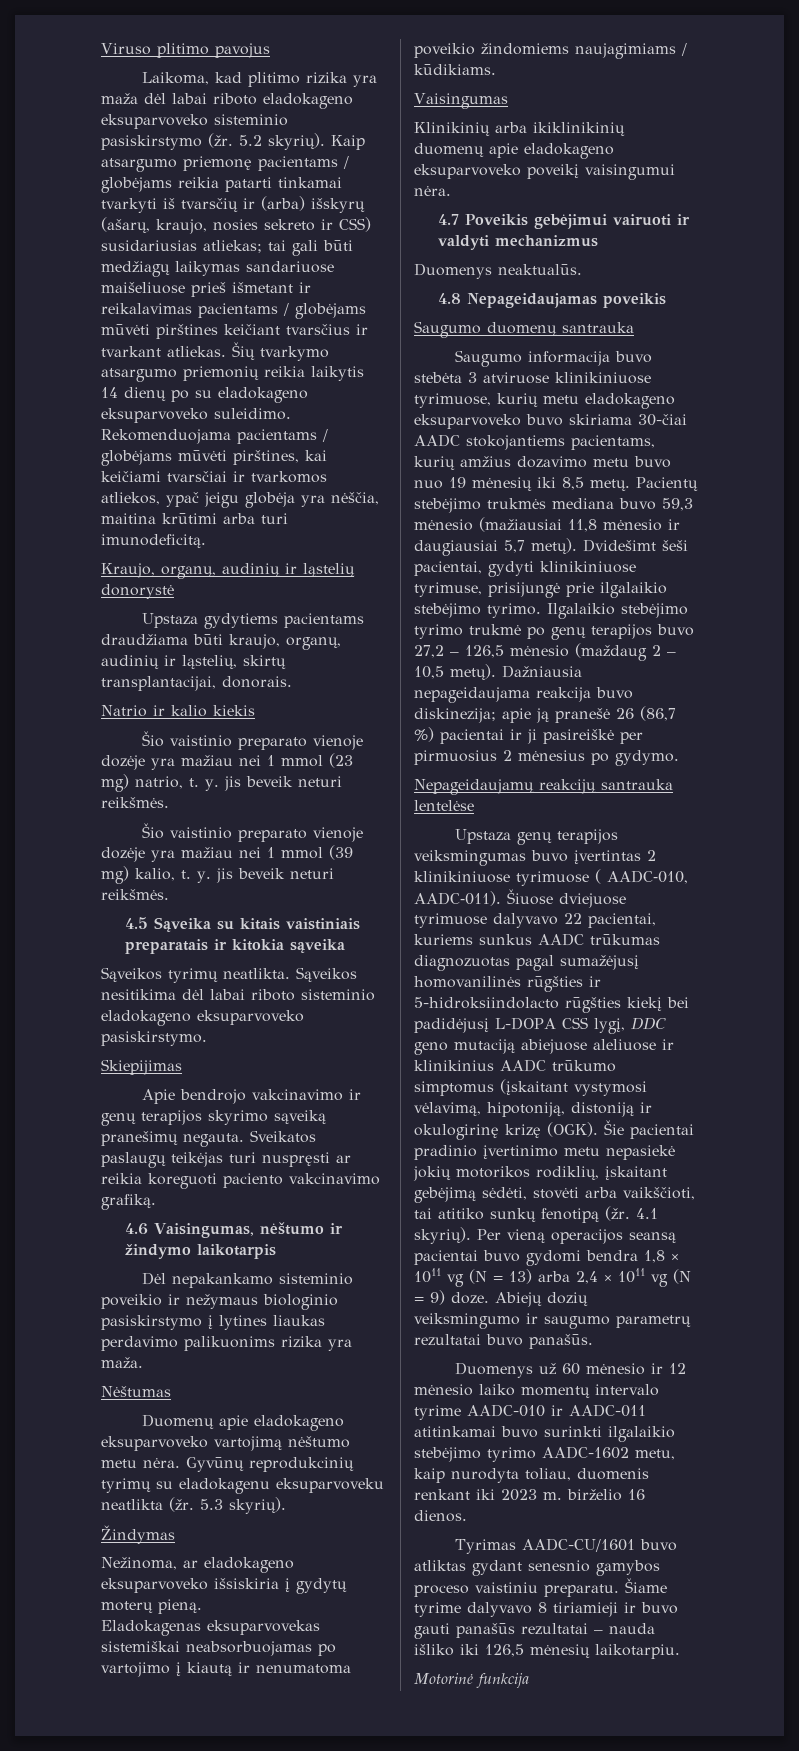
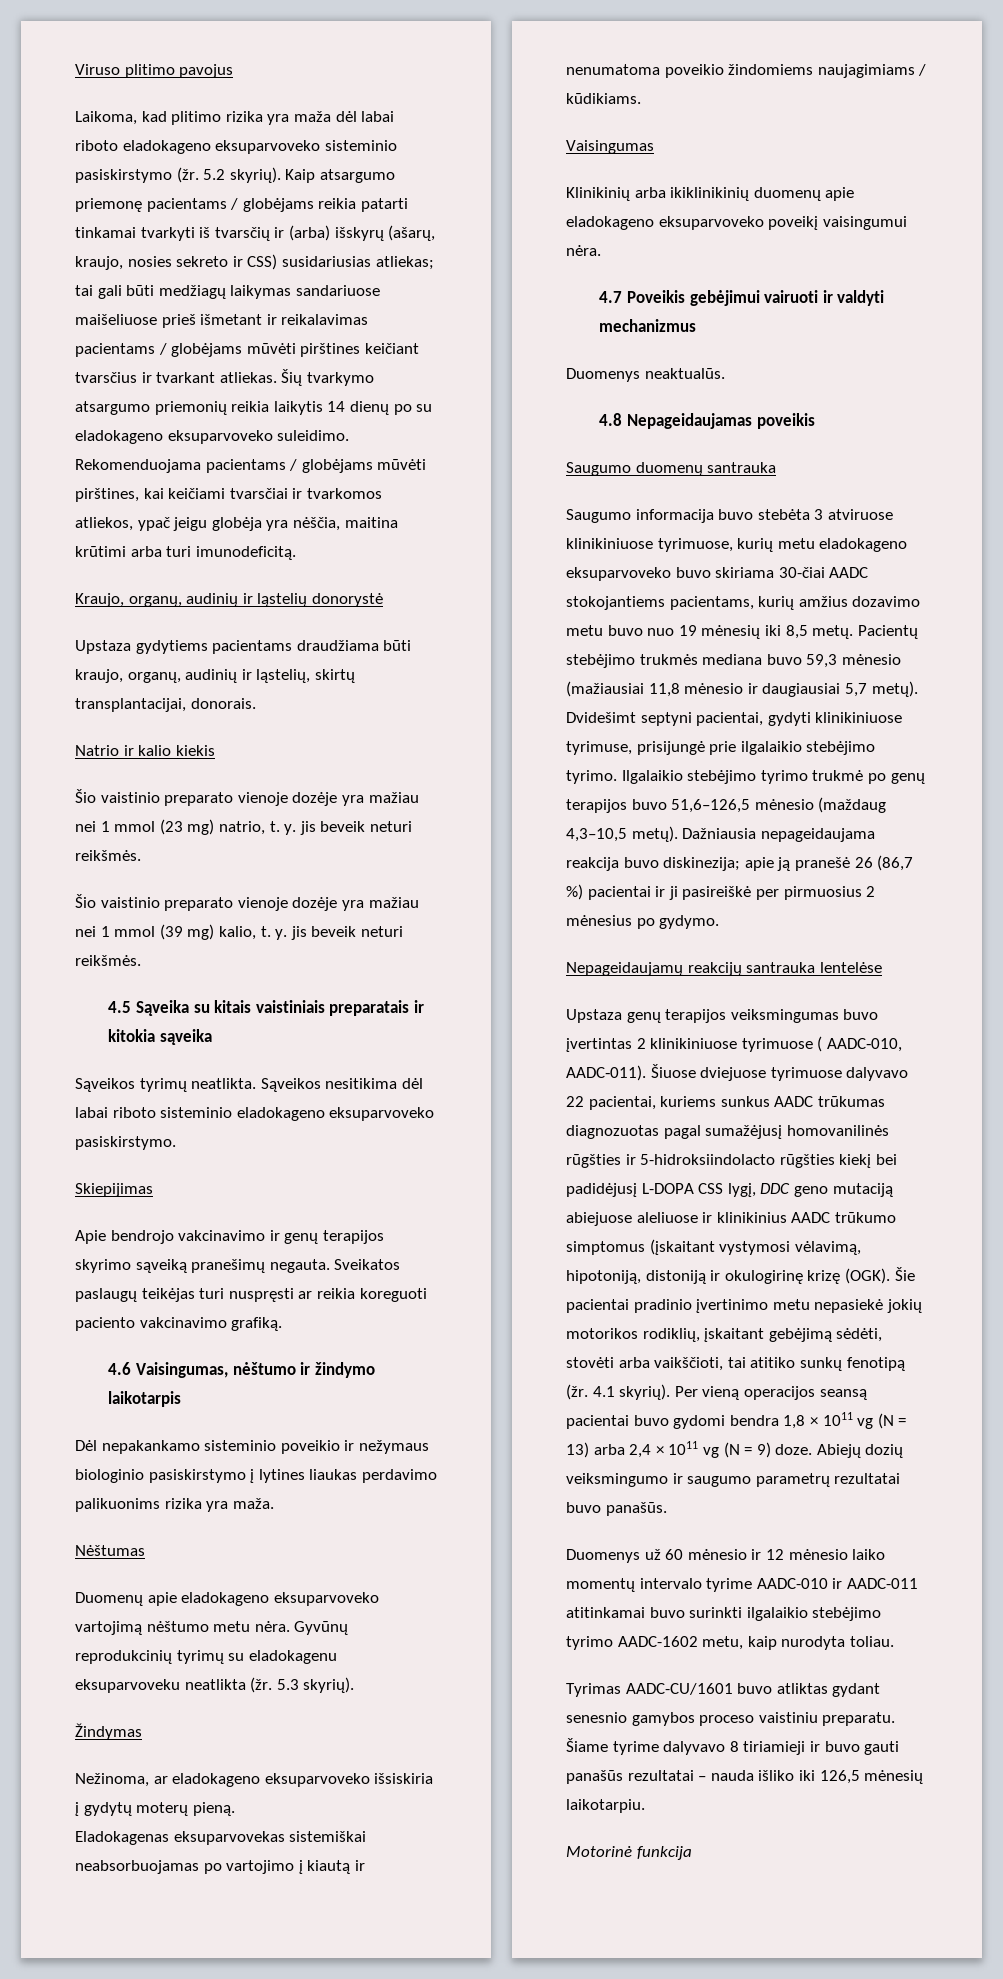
[662,540,688,551] šeši -> [640,712,692,726] septyni
[414,643,676,661] [414,666,444,679] 27,2 – 126,5 mėnesio (maždaug 2 – 10,5 -> [671,797,887,813] [566,828,627,842] 51,6–126,5 mėnesio (maždaug 4,3–10,5
[525,1468,649,1481] [414,1489,645,1501] [414,1510,467,1522] toliau, duomenis renkant iki 2023 m. birželio 16 dienos. -> [849,1636,894,1647] toliau.

